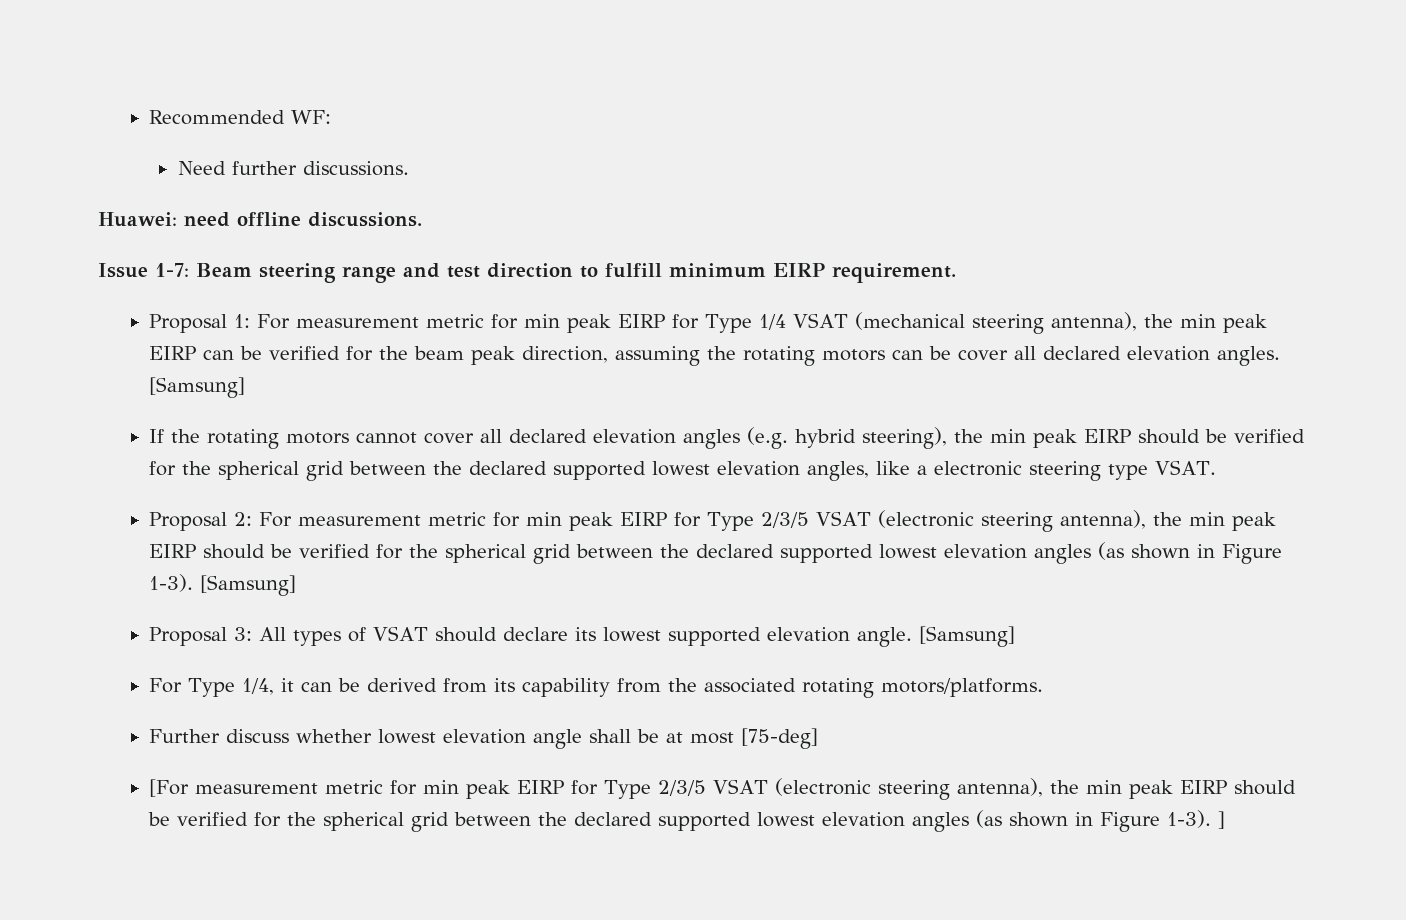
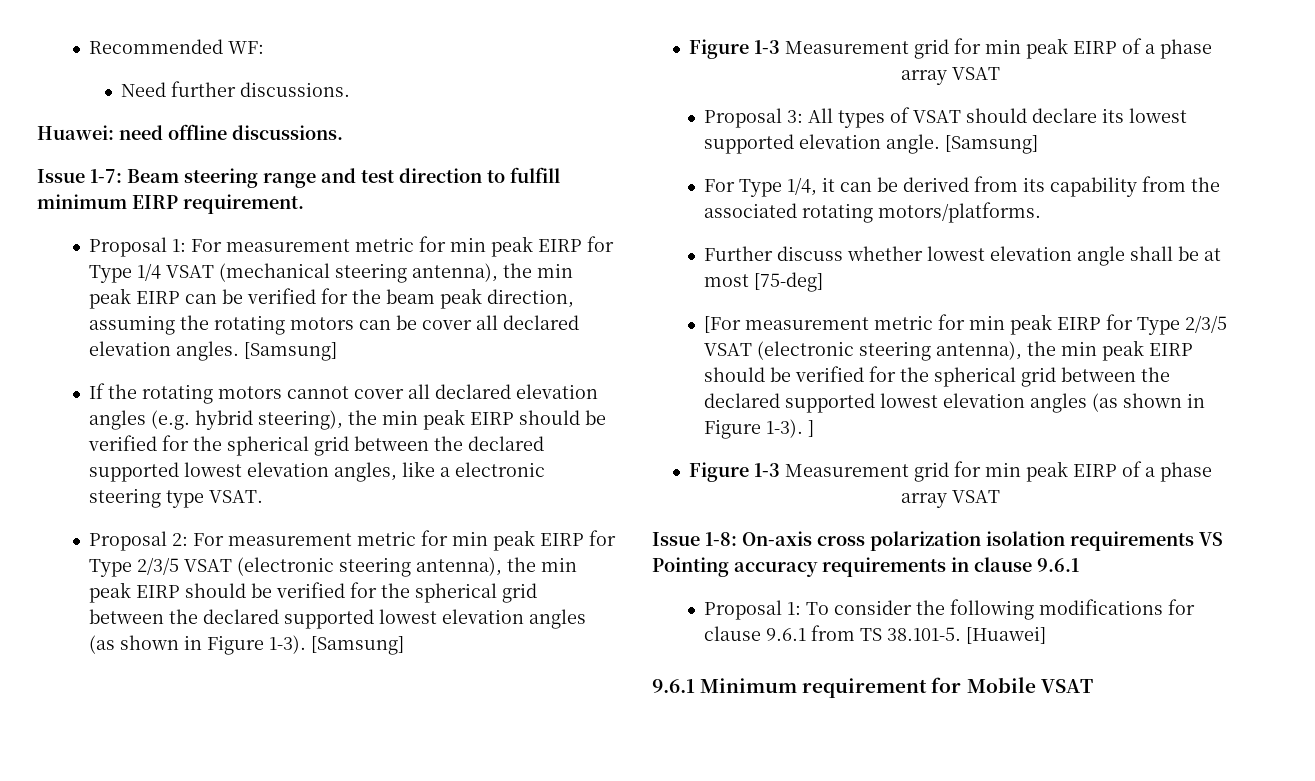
(297, 585) none -> [689,38,1213,59] [901,67,1001,85] // Figure 1-3 Measurement grid for min peak EIRP of a phase array VSAT
(1226, 820) none -> [689,461,1213,482] [901,490,1001,508] [652,531,1223,551] [652,557,1079,577] [703,599,1195,620] [703,625,1046,644] [652,677,1093,698] // Figure 1-3 Measurement grid for min peak EIRP of a phase array VSAT // Issue 1-8: On-axis cross polarization isolation requirements VS Pointing accuracy requirements in clause 9.6.1 // Proposal 1: To consider the following modifications for clause 9.6.1 from TS 38.101-5. [Huawei] // 9.6.1 Minimum requirement for Mobile VSAT

